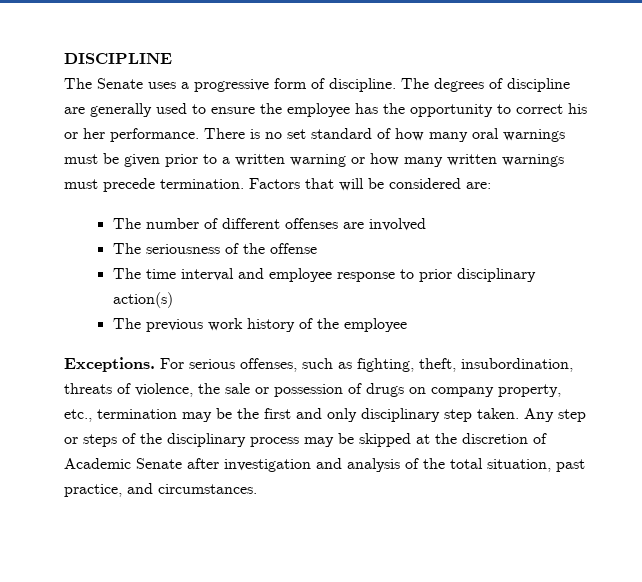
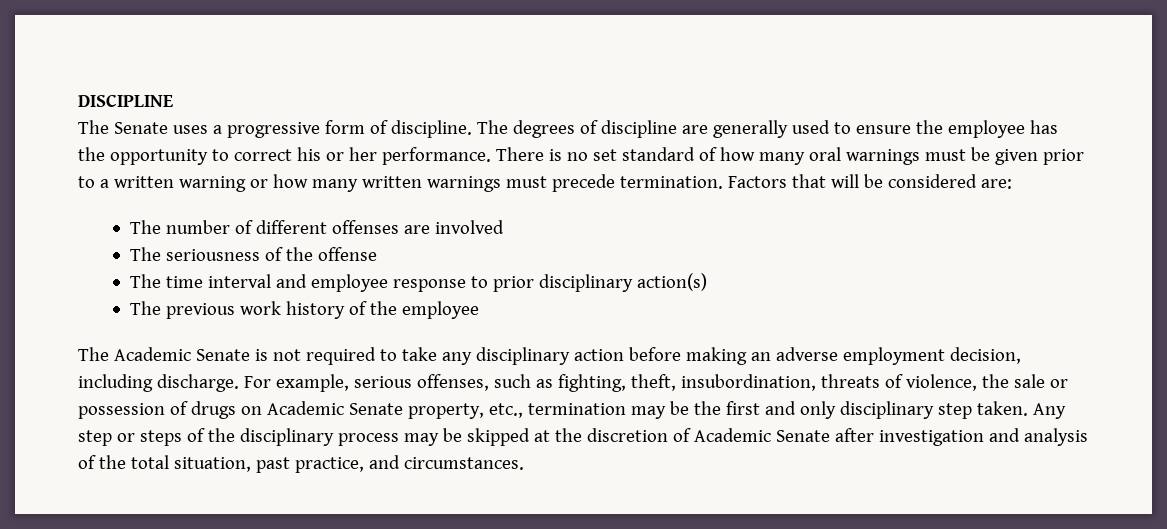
[64,357,184,372] Exceptions. For -> [78,347,1021,365] [78,374,349,392] The Academic Senate is not required to take any disciplinary action before making an adverse employment decision, including discharge. For example,
[431,387,494,397] company -> [266,401,403,415] Academic Senate

